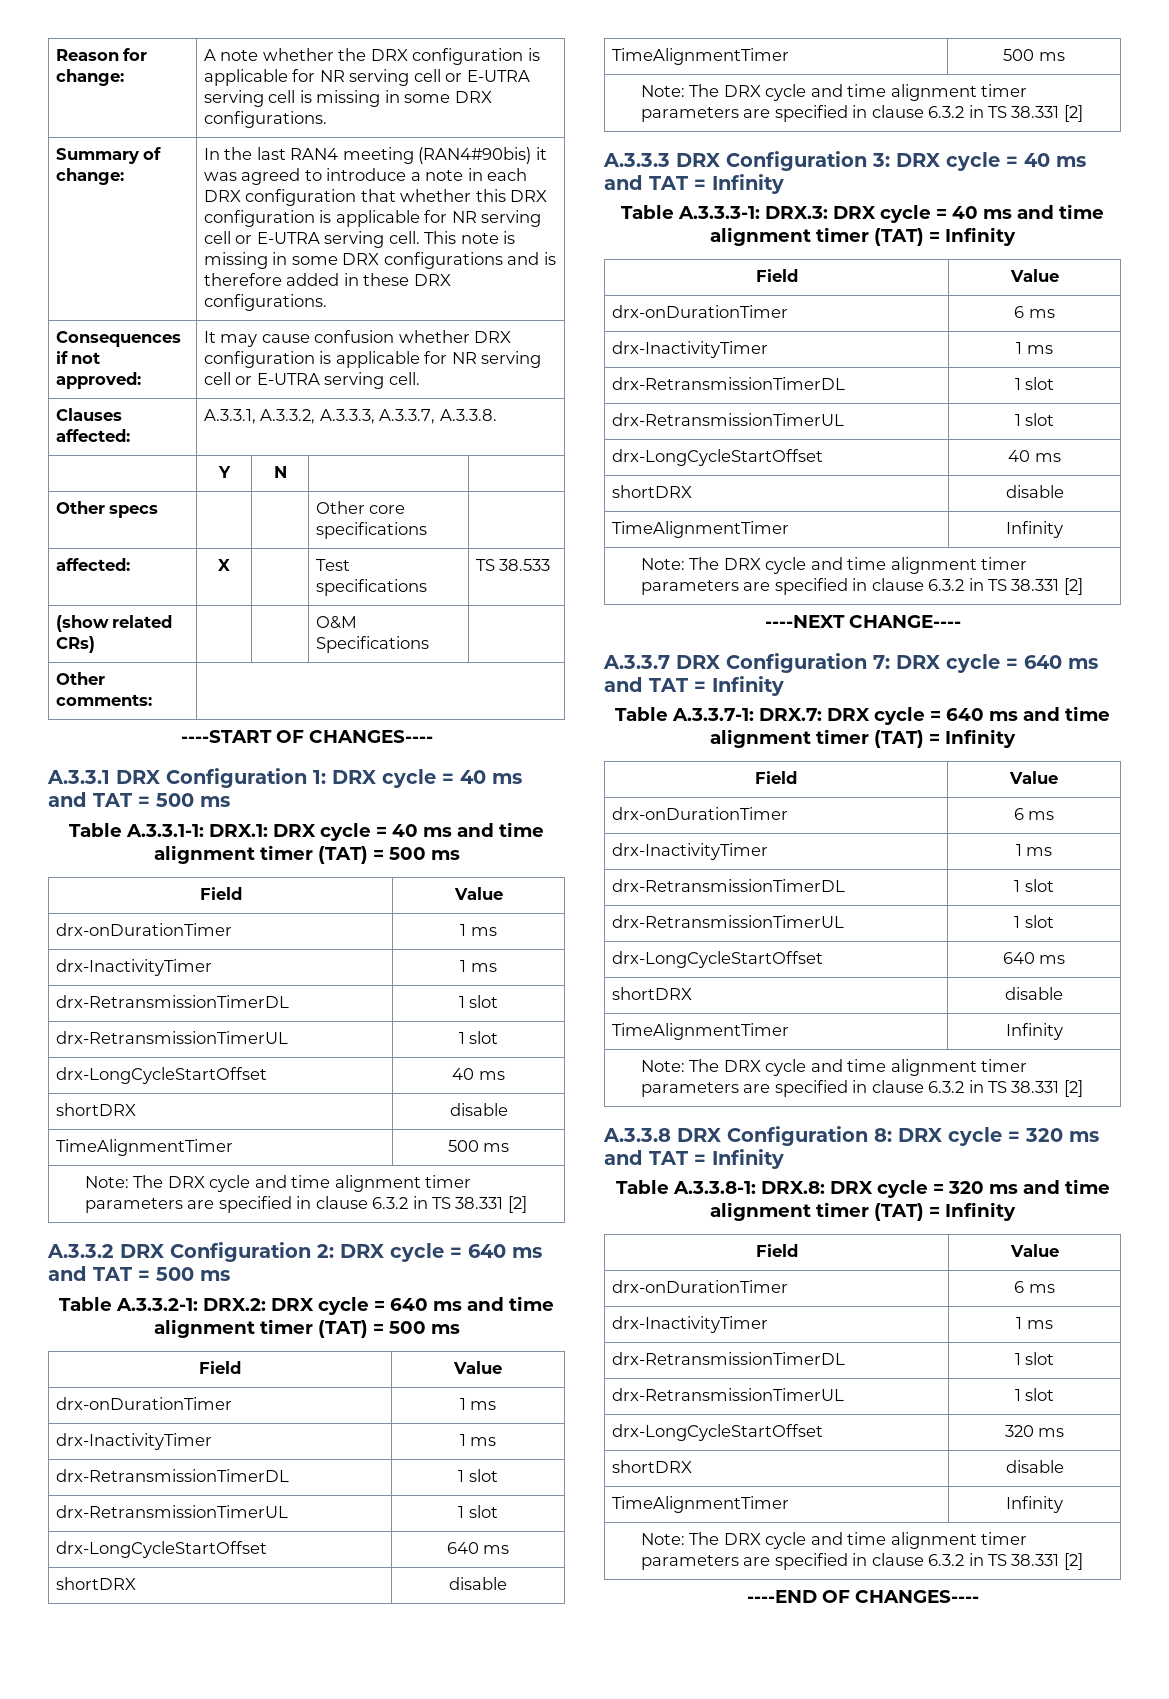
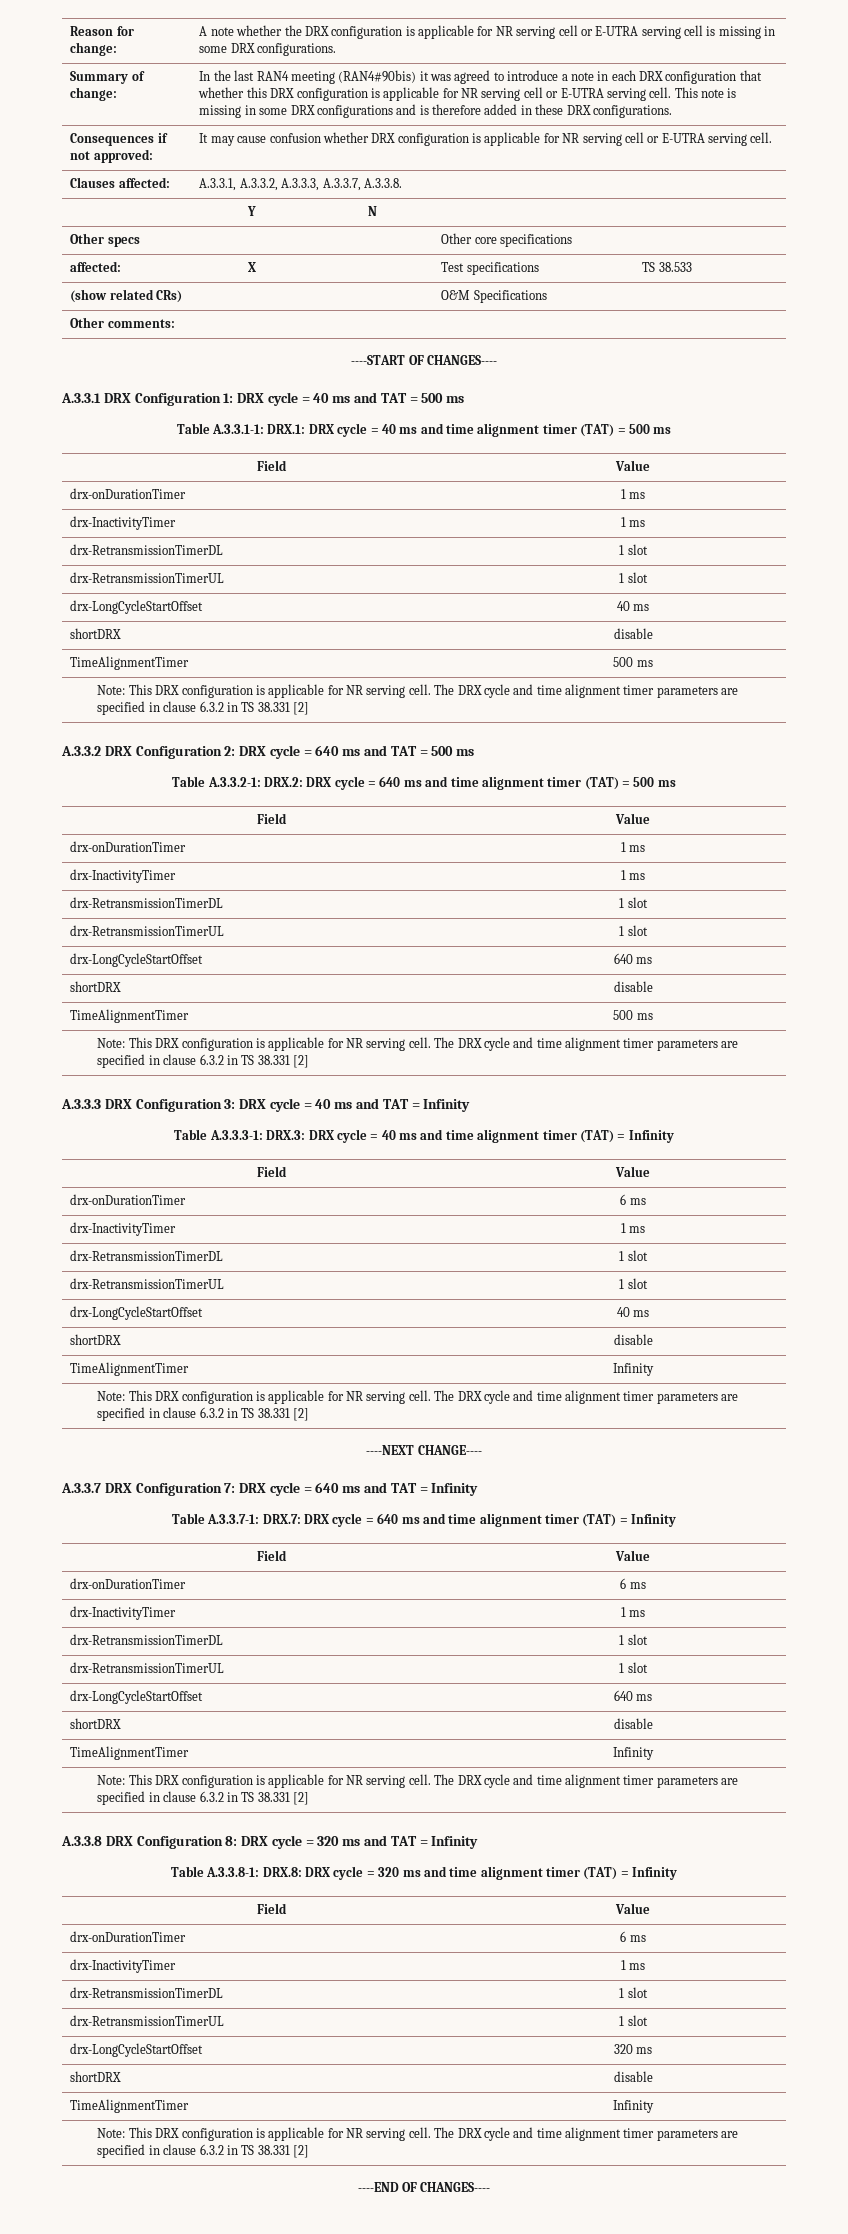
(129, 1182) none -> [128,684,431,698] This DRX configuration is applicable for NR serving cell.
(685, 91) none -> [128,1037,431,1051] This DRX configuration is applicable for NR serving cell.
(685, 564) none -> [128,1390,431,1404] This DRX configuration is applicable for NR serving cell.
(685, 1066) none -> [128,1774,431,1788] This DRX configuration is applicable for NR serving cell.
(685, 1539) none -> [128,2127,431,2141] This DRX configuration is applicable for NR serving cell.

